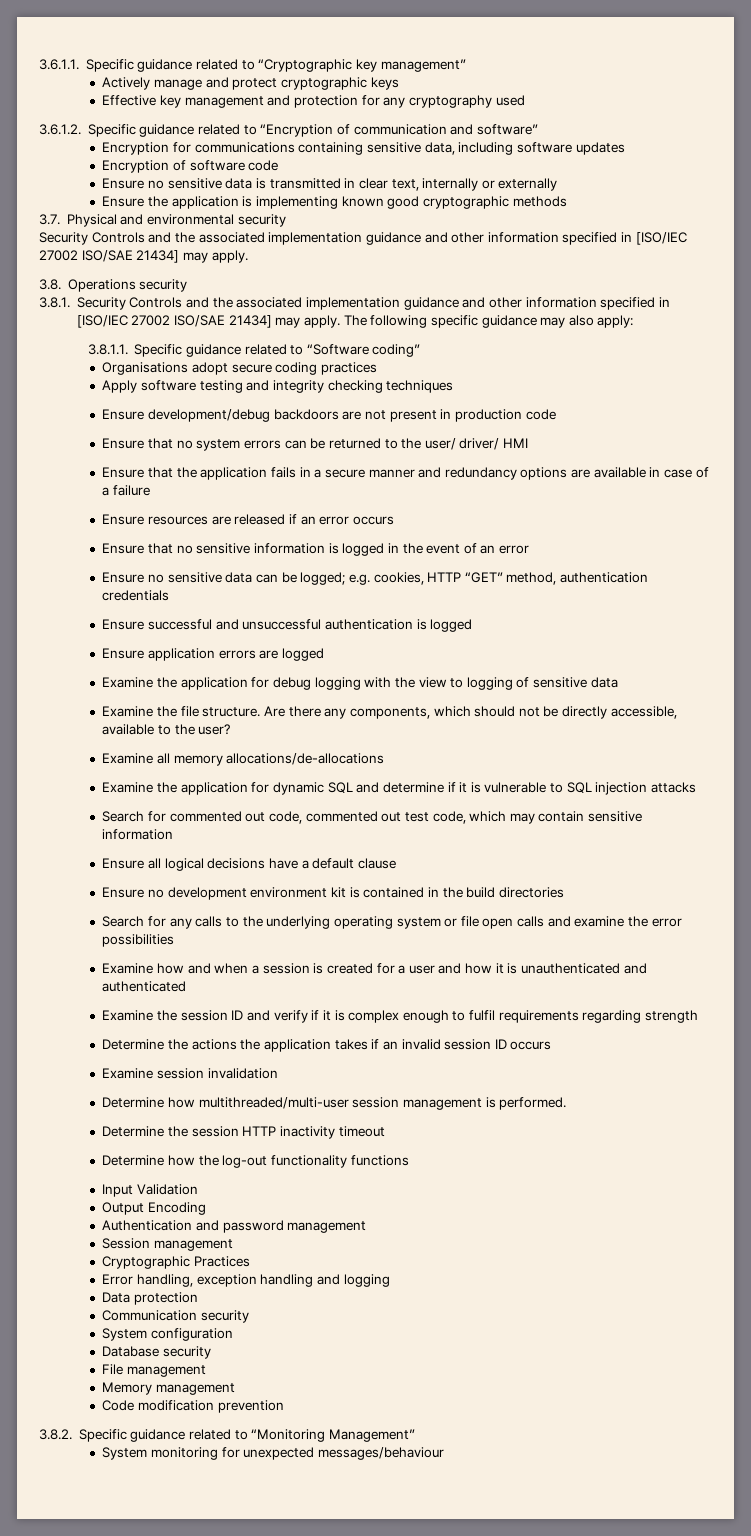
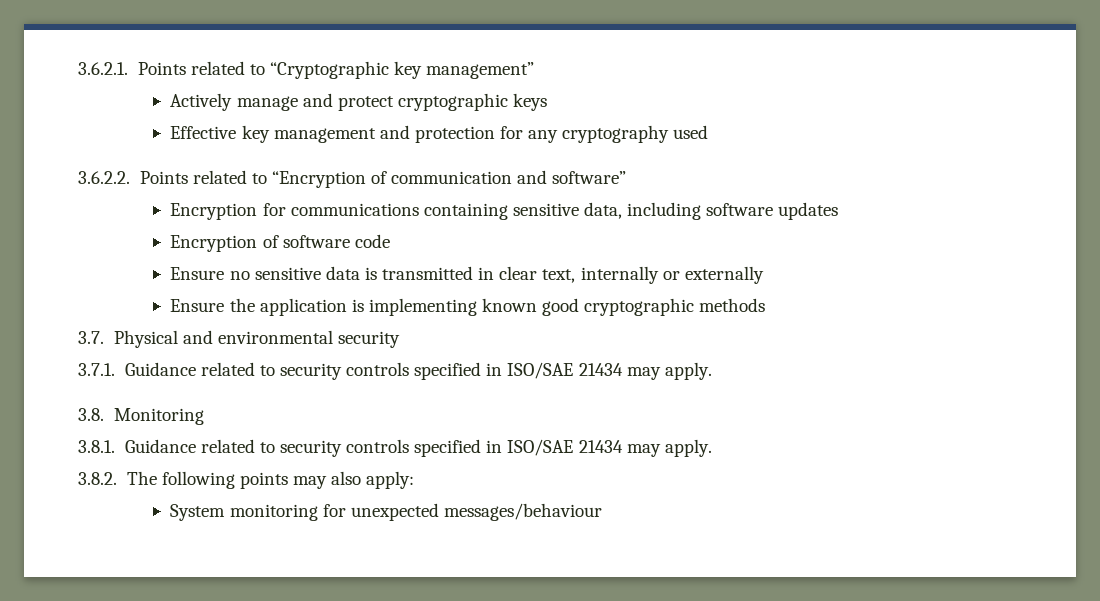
[39,59,193,72] 3.6.1.1. Specific guidance -> [78,62,186,75] 3.6.2.1. Points
[39,124,195,137] 3.6.1.2. Specific guidance -> [78,171,188,184] 3.6.2.2. Points
[39,232,687,245] [39,250,180,263] Security Controls and the associated implementation guidance and other information specified in [ISO/IEC 27002 ISO/SAE 21434] -> [78,362,623,380] 3.7.1. Guidance related to security controls specified in ISO/SAE 21434
[67,279,188,292] Operations security -> [113,408,204,425] Monitoring
[76,297,670,310] [76,315,340,328] Security Controls and the associated implementation guidance and other information specified in [ISO/IEC 27002 ISO/SAE 21434] may apply. -> [124,439,712,457] [78,472,117,485] Guidance related to security controls specified in ISO/SAE 21434 may apply. // 3.8.2.
[430,315,537,328] specific guidance -> [239,472,288,489] points
[87,344,421,357] [102,362,377,375] [102,380,454,393] [102,409,556,422] [102,438,529,451] [102,467,709,480] [102,485,150,496] [102,514,394,525] [102,543,530,556] [102,572,649,585] [102,590,170,601] [102,619,473,632] [102,648,324,661] [102,677,618,690] [102,706,677,719] [102,724,231,735] [102,753,385,766] [102,782,697,795] [102,811,643,824] [102,829,174,840] [102,858,396,871] [102,887,564,900] [102,916,682,929] [102,934,175,947] [102,963,647,974] [102,981,187,992] [102,1010,699,1023] [102,1039,552,1052] [102,1068,278,1079] [102,1097,567,1110] [102,1126,385,1139] [102,1155,409,1168] [102,1184,198,1197] [102,1202,206,1215] [102,1220,367,1233] [102,1238,233,1251] [102,1256,250,1269] [102,1274,390,1287] [102,1292,198,1305] [102,1310,249,1323] [102,1328,233,1341] [102,1346,211,1359] [102,1364,206,1377] [102,1382,235,1395] [102,1400,284,1413] [39,1429,415,1442] // 3.8.1.1. Specific guidance related to “Software coding” // Organisations adopt secure coding practices // Apply software testing and integrity checking techniques // Ensure development/debug backdoors are not present in production code // Ensure that no system errors can be returned to the user/ driver/ HMI // Ensure that the application fails in a secure manner and redundancy options are available in case of a failure // Ensure resources are released if an error occurs // Ensure that no sensitive information is logged in the event of an error // Ensure no sensitive data can be logged; e.g. cookies, HTTP “GET” method, authentication credentials // Ensure successful and unsuccessful authentication is logged // Ensure application errors are logged // Examine the application for debug logging with the view to logging of sensitive data // Examine the file structure. Are there any components, which should not be directly accessible, available to the user? // Examine all memory allocations/de-allocations // Examine the application for dynamic SQL and determine if it is vulnerable to SQL injection attacks // Search for commented out code, commented out test code, which may contain sensitive information // Ensure all logical decisions have a default clause // Ensure no development environment kit is contained in the build directories // Search for any calls to the underlying operating system or file open calls and examine the error possibilities // Examine how and when a session is created for a user and how it is unauthenticated and authenticated // Examine the session ID and verify if it is complex enough to fulfil requirements regarding strength // Determine the actions the application takes if an invalid session ID occurs // Examine session invalidation // Determine how multithreaded/multi-user session management is performed. // Determine the session HTTP inactivity timeout // Determine how the log-out functionality functions // Input Validation // Output Encoding // Authentication and password management // Session management // Cryptographic Practices // Error handling, exception handling and logging // Data protection // Communication security // System configuration // Database security // File management // Memory management // Code modification prevention // 3.8.2. Specific guidance related to “Monitoring Management” -> (415, 480) none

